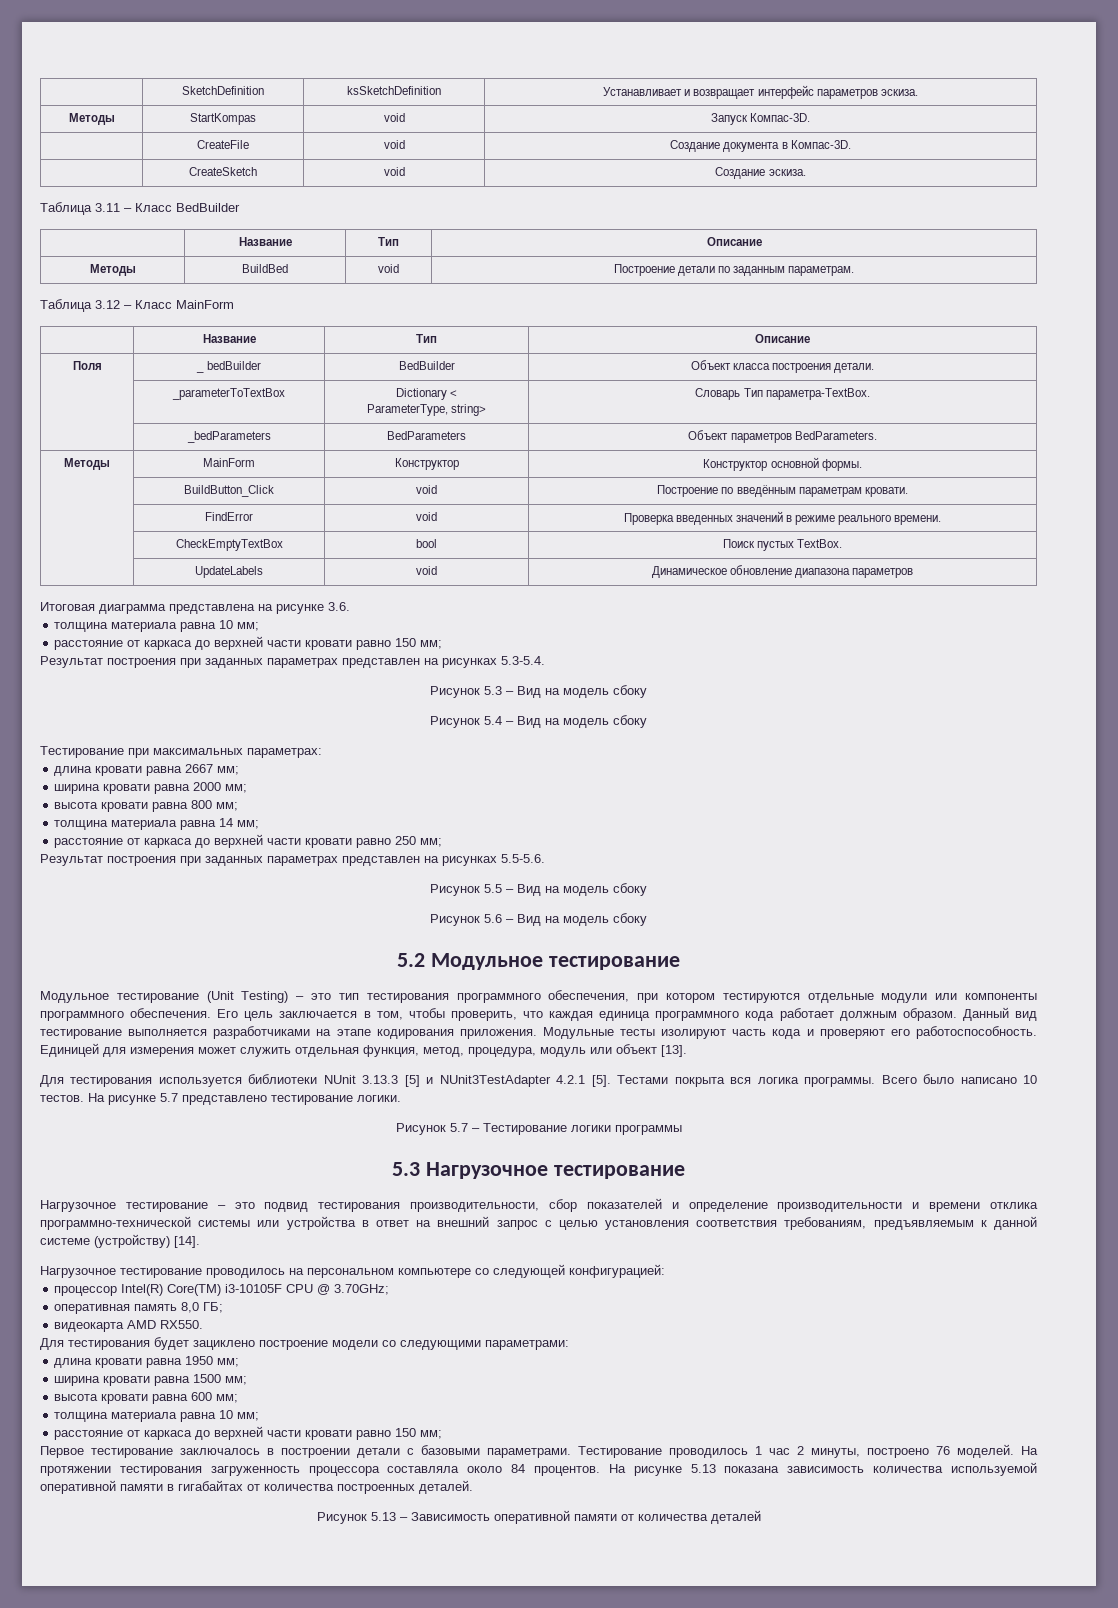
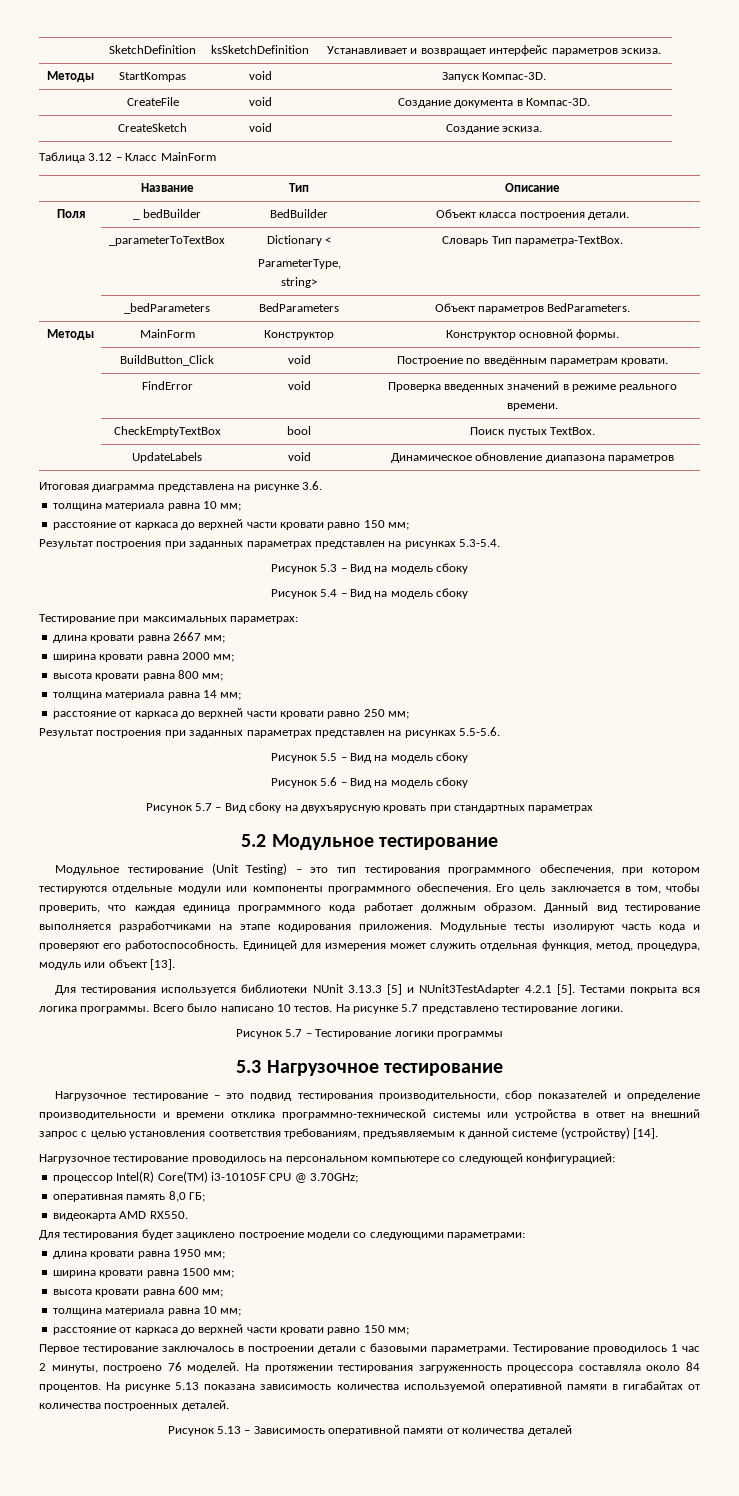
[40,202,240,215] [238,237,292,246] [378,237,399,246] [706,237,762,246] [89,264,136,276] [242,264,288,273] [378,264,399,273] [613,264,855,276] // Таблица 3.11 – Класс BedBuilder // | Название | Тип | Описание // Методы | BuildBed | void | Построение детали по заданным параметрам. -> (543, 129) none
(647, 919) none -> [145,802,594,813] // Рисунок 5.7 – Вид сбоку на двухъярусную кровать при стандартных параметрах

